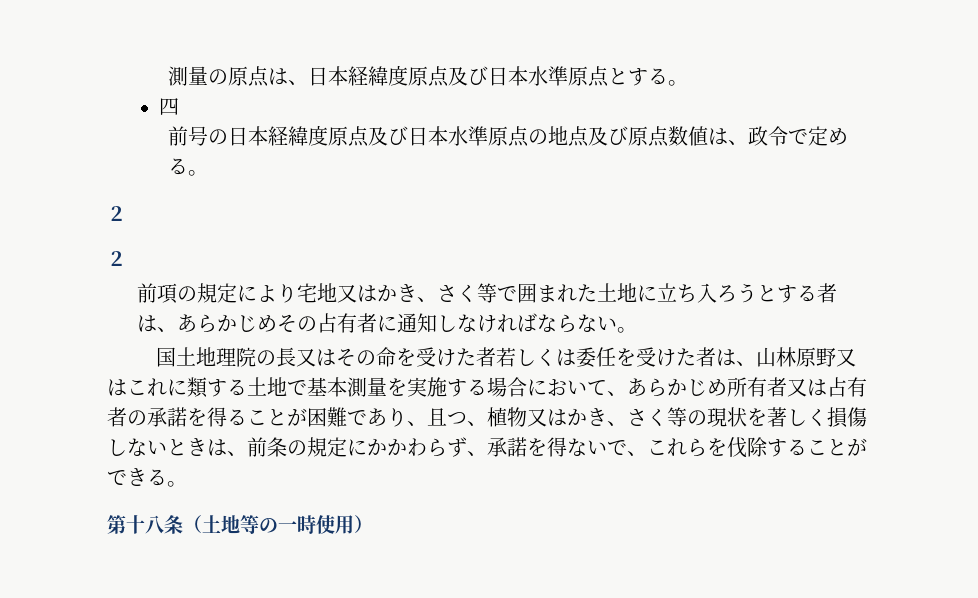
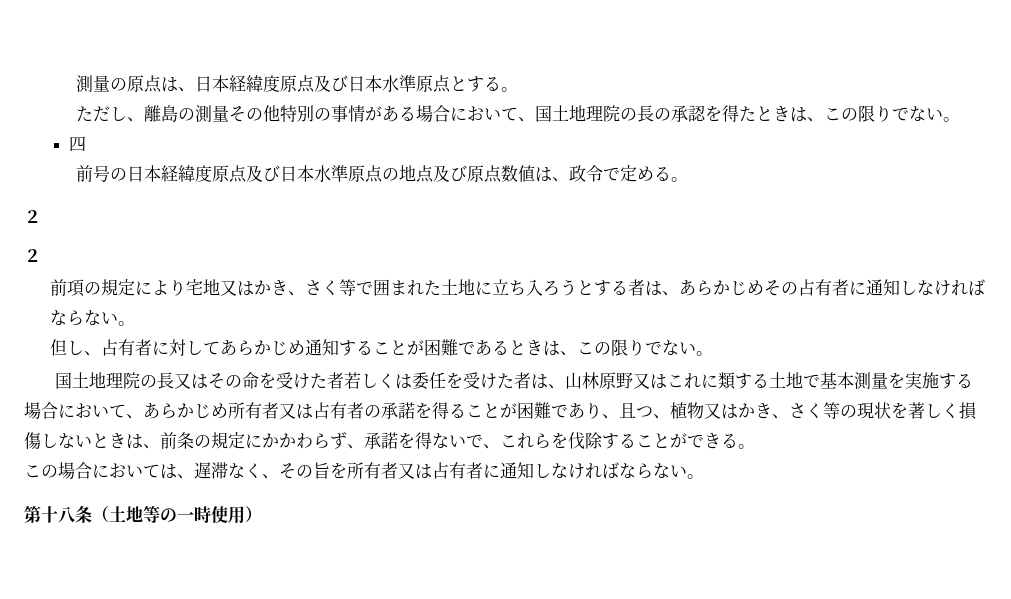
(688, 83) none -> [76,105,961,123] // ただし、離島の測量その他特別の事情がある場合において、国土地理院の長の承認を得たときは、この限りでない。
(638, 330) none -> [50,339,714,356] // 但し、占有者に対してあらかじめ通知することが困難であるときは、この限りでない。
(187, 484) none -> [24,462,704,479] // この場合においては、遅滞なく、その旨を所有者又は占有者に通知しなければならない。

